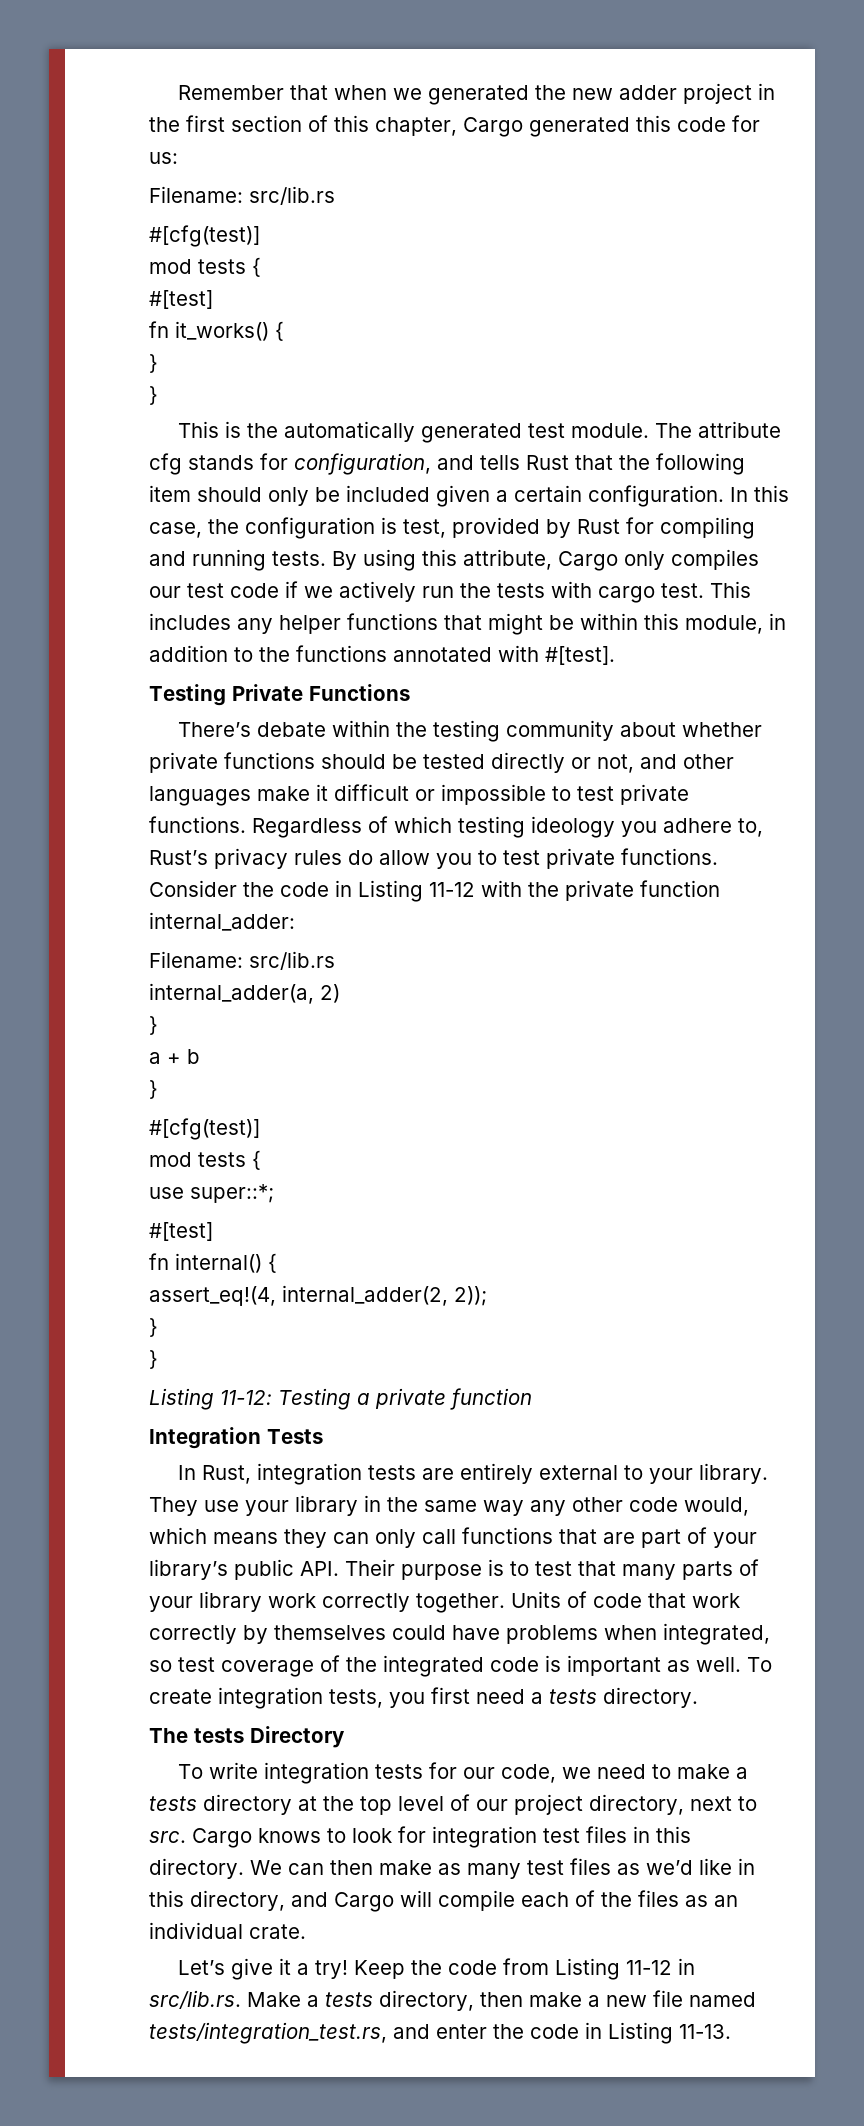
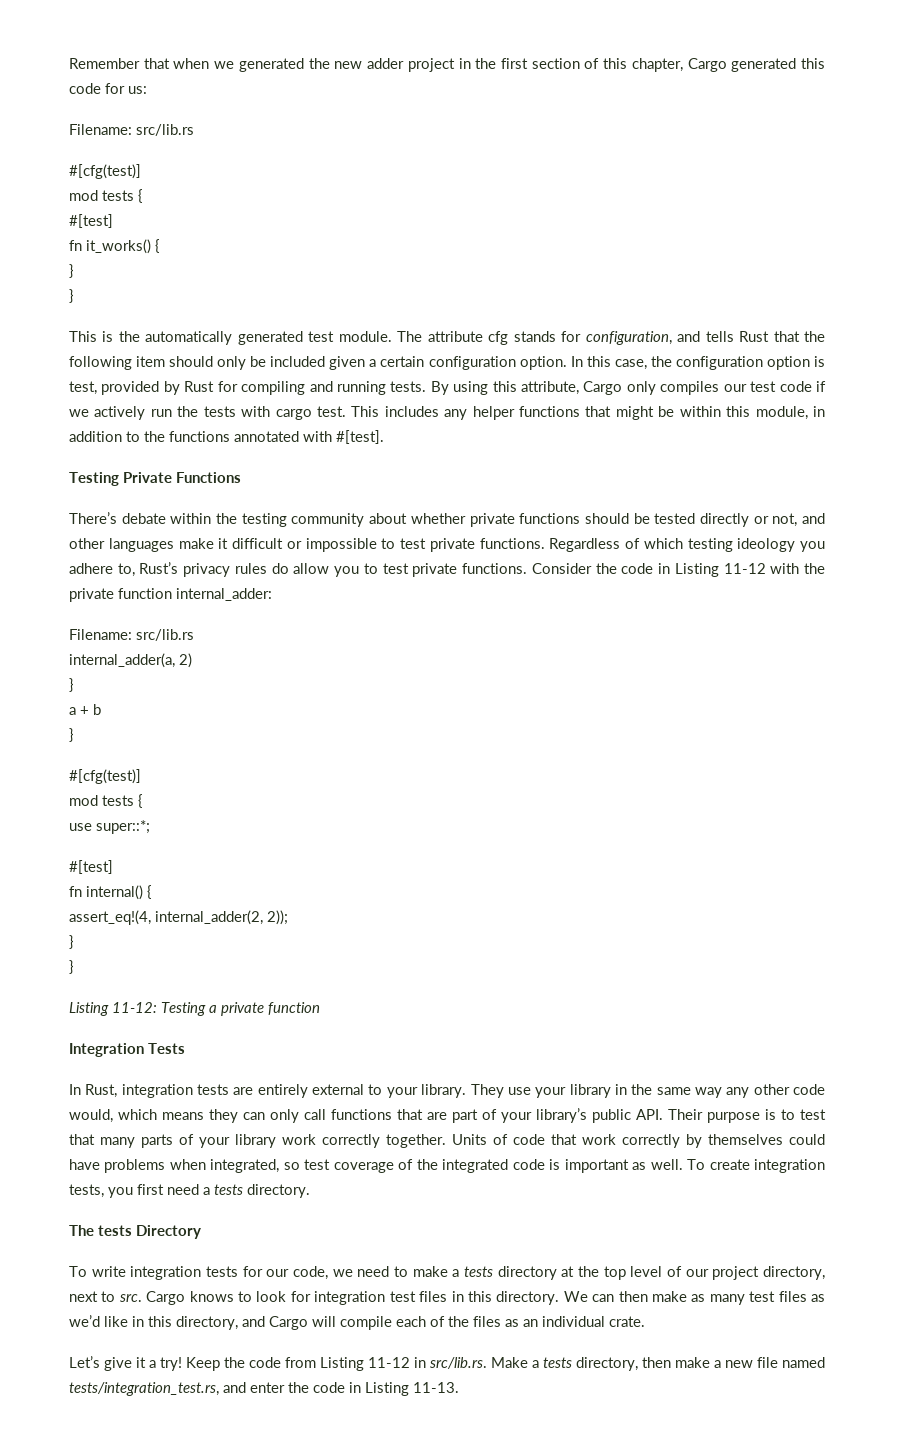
[588,485,724,507] configuration. -> [428,356,567,370] configuration option.
(375, 528) none -> [766,356,810,370] option

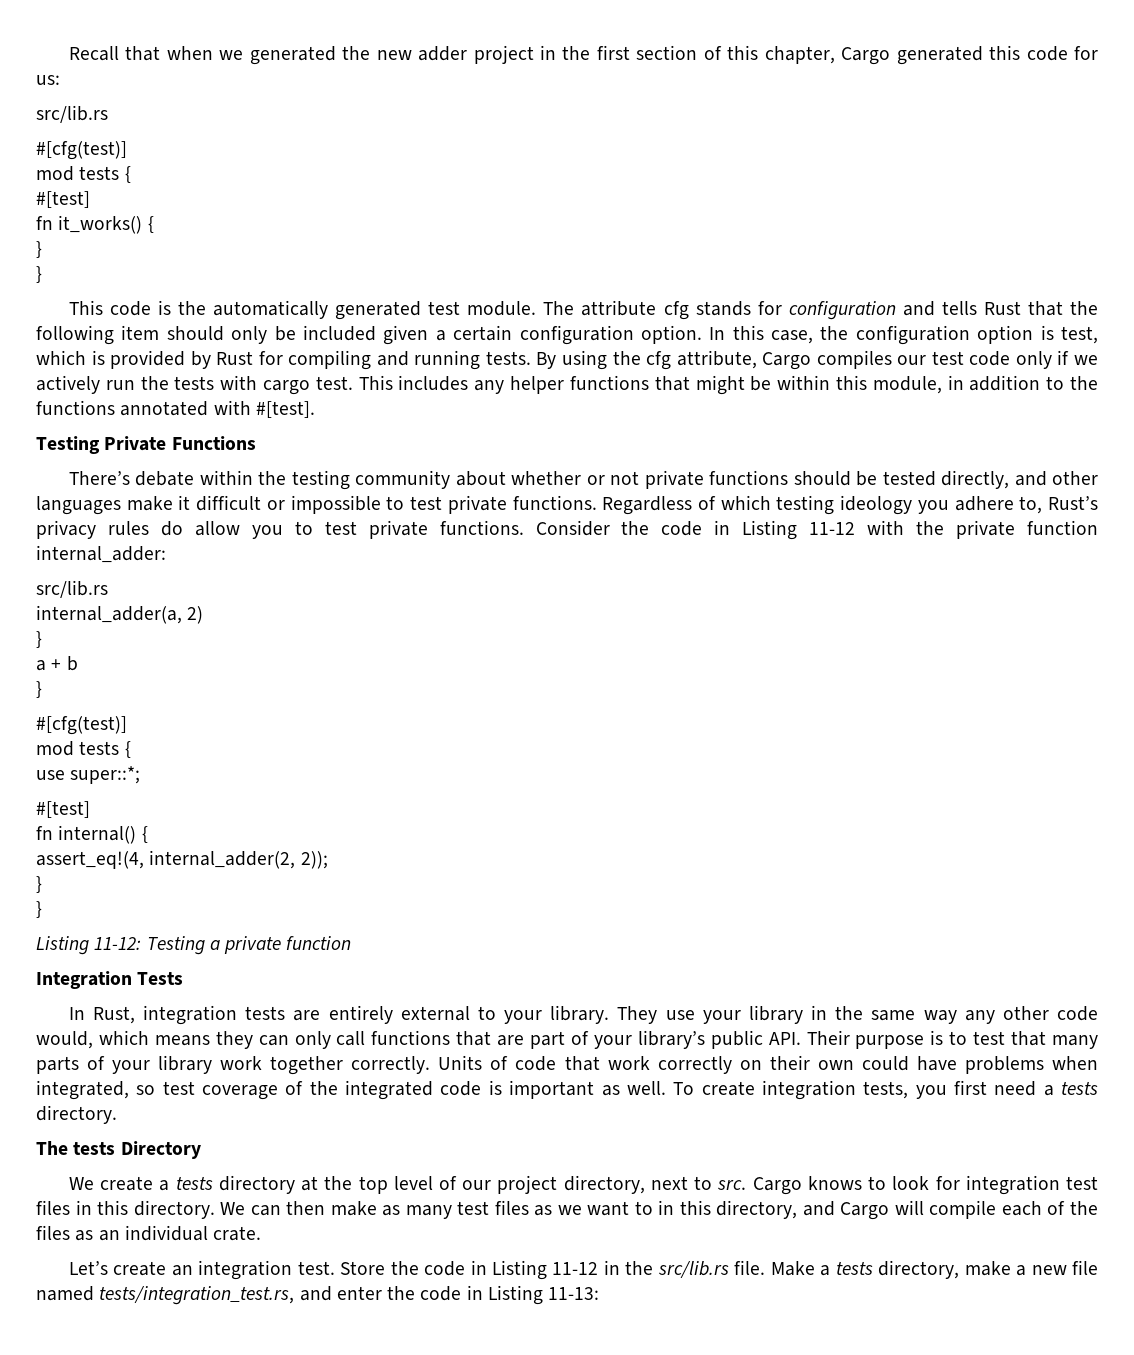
[69,58,140,69] Remember -> [68,46,119,61] Recall
[69,124,132,135] Filename: -> (60, 80) none
(97, 336) none -> [109,301,151,316] code
[585,331,672,345] configuration, -> [788,301,896,320] configuration
(97, 388) none -> [36,350,105,365] which is
[492,381,517,392] this -> [612,351,672,370] the cfg
[626,381,656,395] only -> (812, 361) none
(812, 386) none -> [1015,351,1052,369] only
(466, 518) none -> [586,471,640,485] or not
[699,513,798,527] directly or not, -> [941,470,1010,489] directly,
[69,629,132,640] Filename: -> (166, 554) none
[322,1134,446,1148] correctly together. -> [270,1056,431,1075] together correctly.
[686,1134,783,1148] by themselves -> [739,1055,854,1070] on their own
[69,1266,448,1280] To write integration tests for our code, we need to make -> [68,1176,154,1191] We create
[69,1315,128,1327] we’d like -> [557,1201,653,1216] we want to
[104,1357,316,1371] give it a try! Keep the code from -> [113,1260,487,1280] create an integration test. Store the code in
[430,1357,487,1369] src/lib.rs. -> [625,1260,766,1278] the src/lib.rs file.
[642,1357,671,1368] then -> (960, 1269) none
[413,1382,459,1393] 11-13. -> [548,1287,600,1300] 11-13:

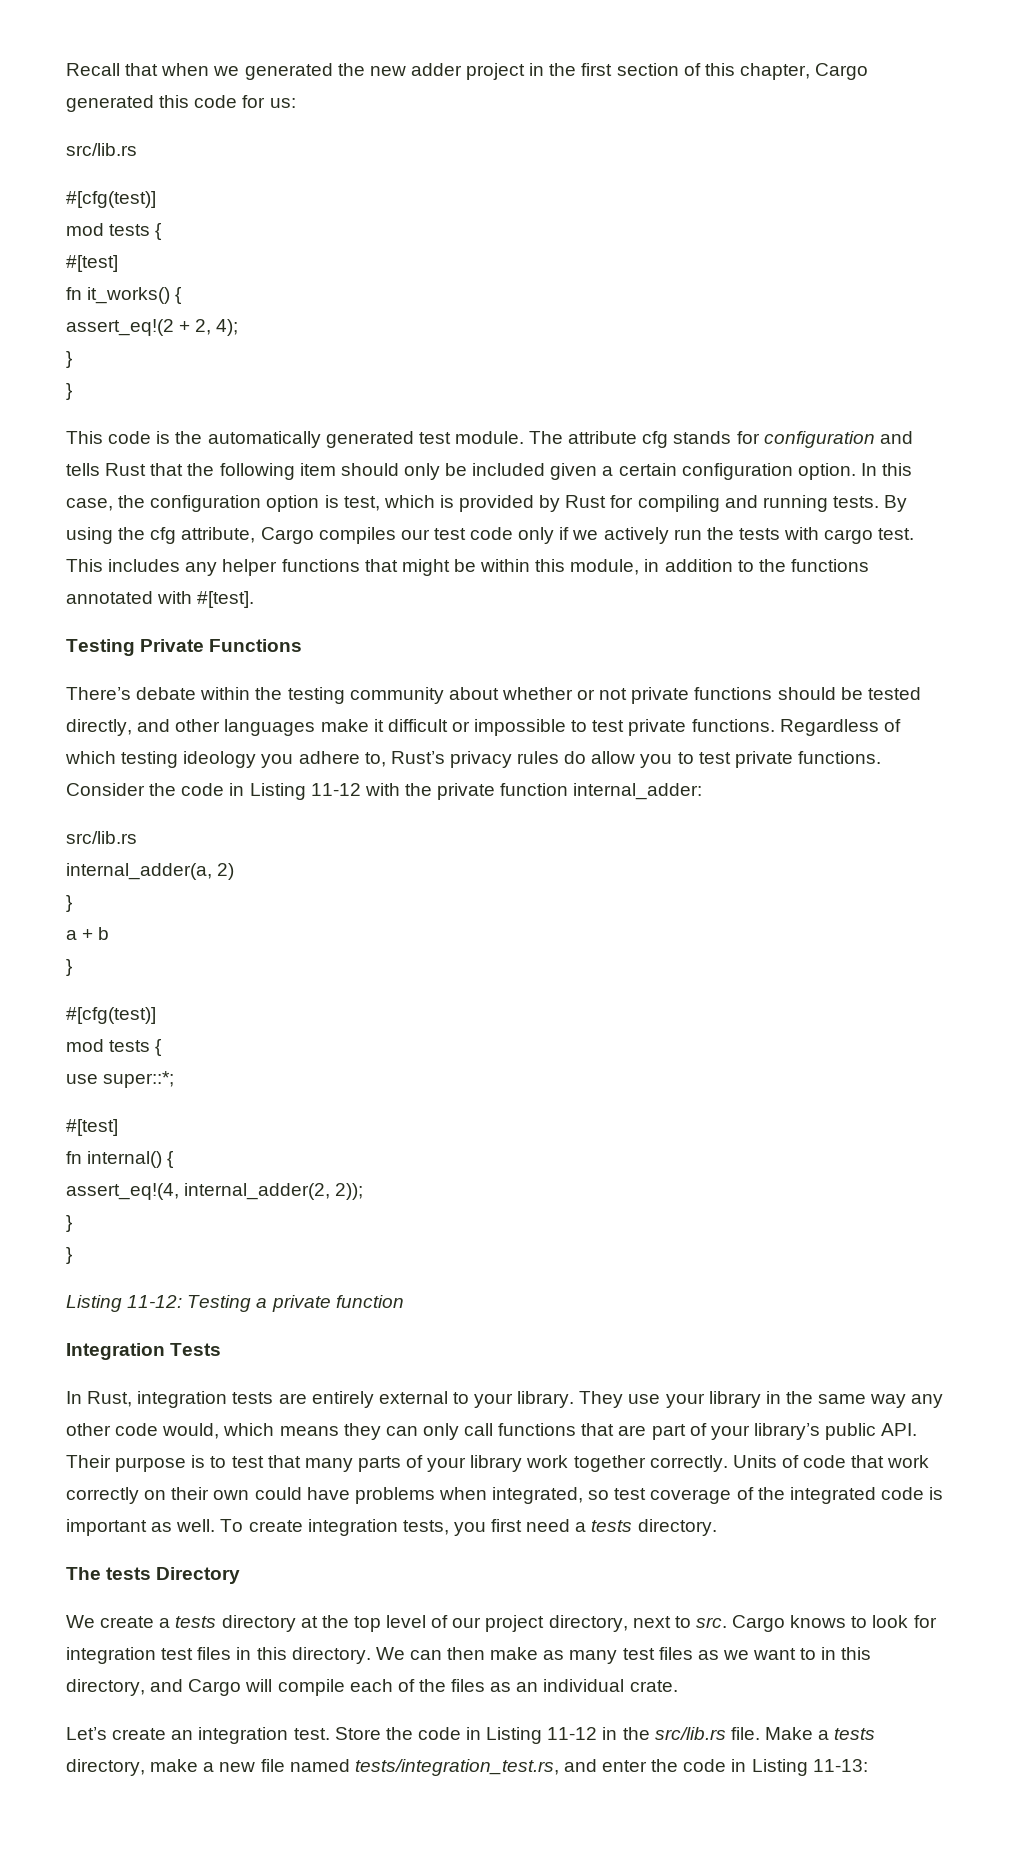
(154, 224) none -> [66,319,239,336] // assert_eq!(2 + 2, 4);

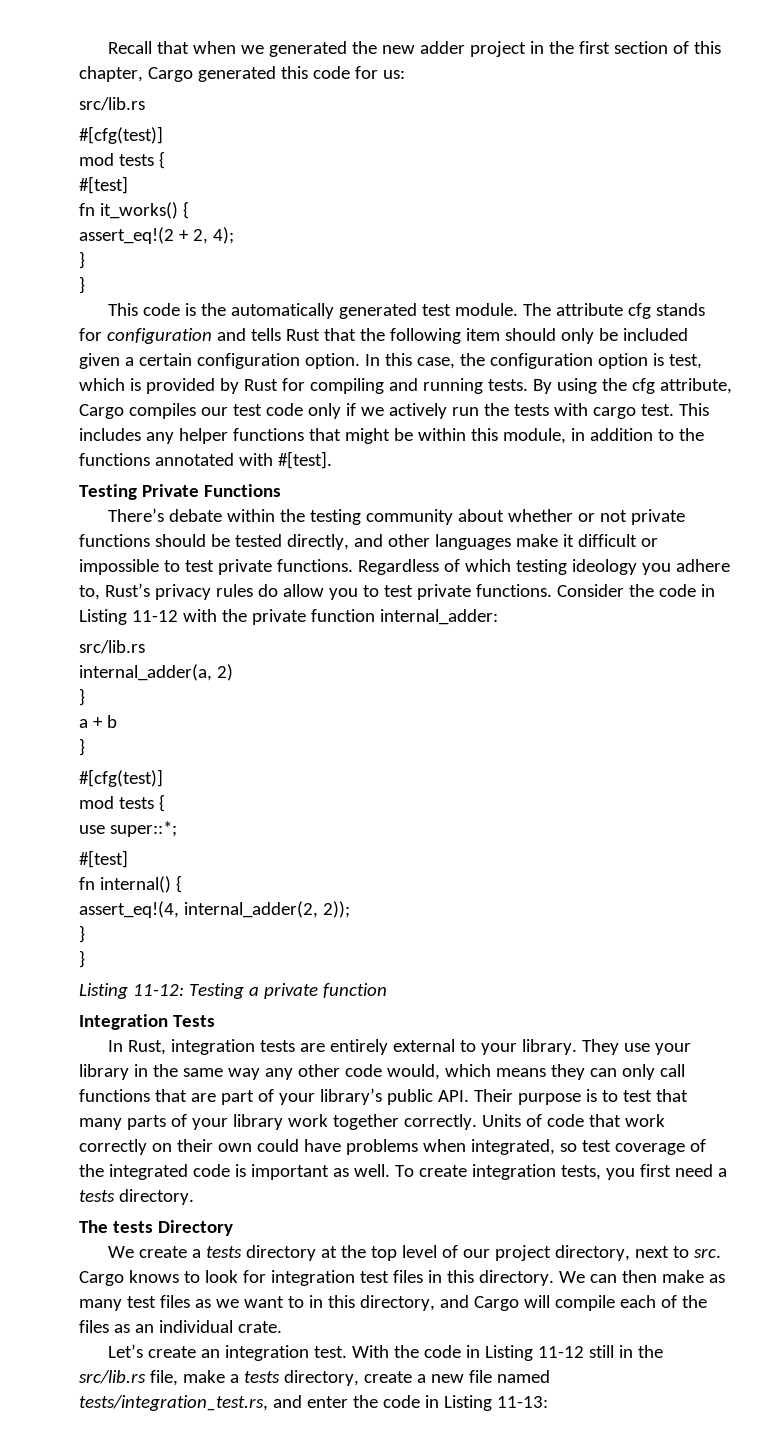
[334,1727,598,1744] Store the code in Listing 11-12 -> [352,1345,615,1361] With the code in Listing 11-12 still
[730,1727,813,1740] file. Make -> [149,1370,225,1386] file, make
[150,1759,199,1772] make -> [363,1371,412,1383] create

